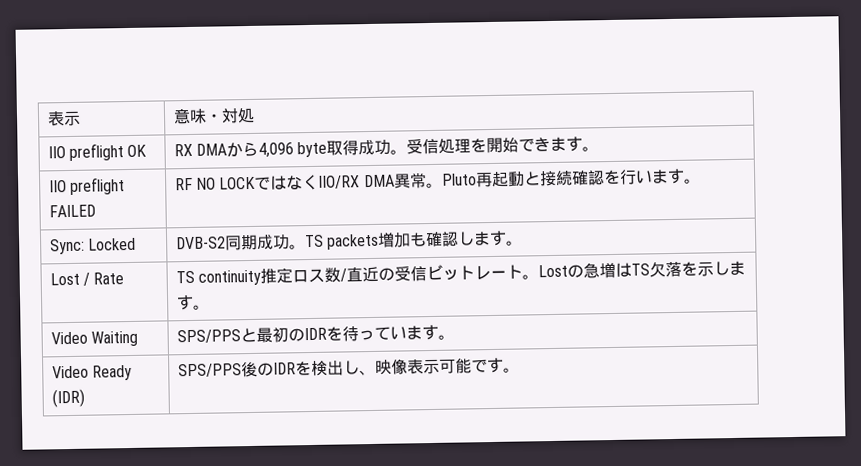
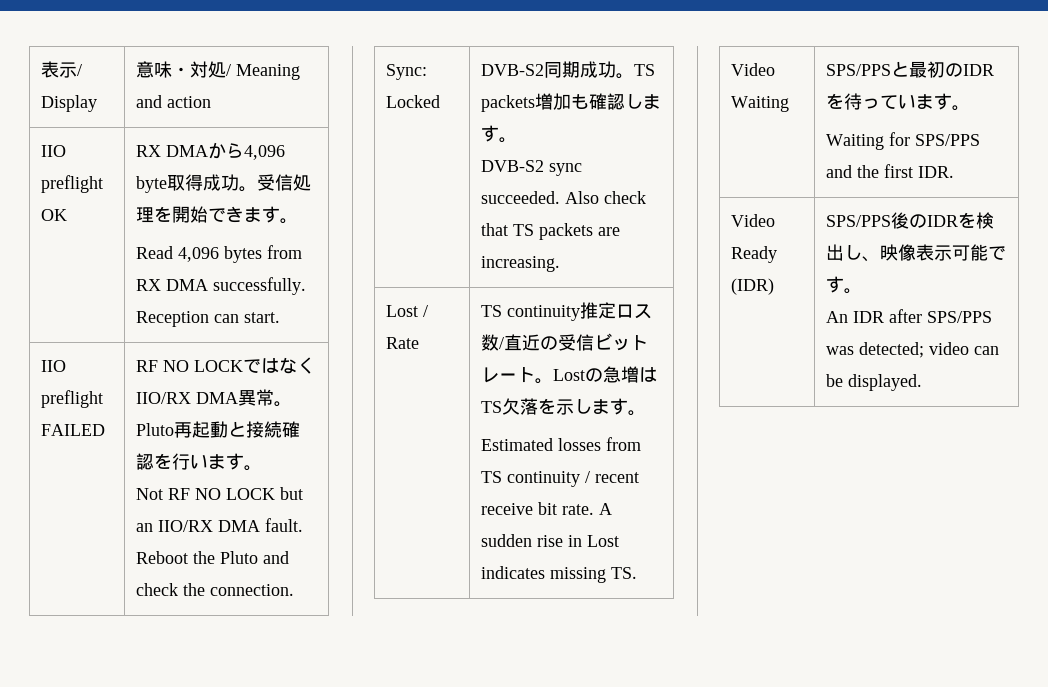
[46,110,81,127] 表示 -> [41,61,83,78] [41,95,98,112] 表示/ Display
(255, 115) none -> [226,64,301,80] [136,95,212,108] / Meaning and action
(600, 149) none -> [136,245,303,263] [136,277,307,295] [136,311,281,327] // Read 4,096 bytes from RX DMA successfully. Reception can start.
(701, 181) none -> [136,487,304,500] [136,518,304,532] [136,551,290,564] [136,583,295,596] // Not RF NO LOCK but an IIO/RX DMA fault. Reboot the Pluto and check the connection.
(524, 243) none -> [481,160,583,176] [481,191,647,204] [481,223,621,240] [481,256,561,272] // DVB-S2 sync succeeded. Also check that TS packets are increasing.
(210, 307) none -> [481,437,642,451] [481,471,640,487] [481,502,613,515] [481,534,620,547] [481,566,638,583] // Estimated losses from TS continuity / recent receive bit rate. A sudden rise in Lost indicates missing TS.
(455, 337) none -> [826,132,981,150] [826,164,955,178] // Waiting for SPS/PPS and the first IDR.
(520, 370) none -> [826,309,993,323] [826,342,1000,358] [826,374,923,391] // An IDR after SPS/PPS was detected; video can be displayed.

